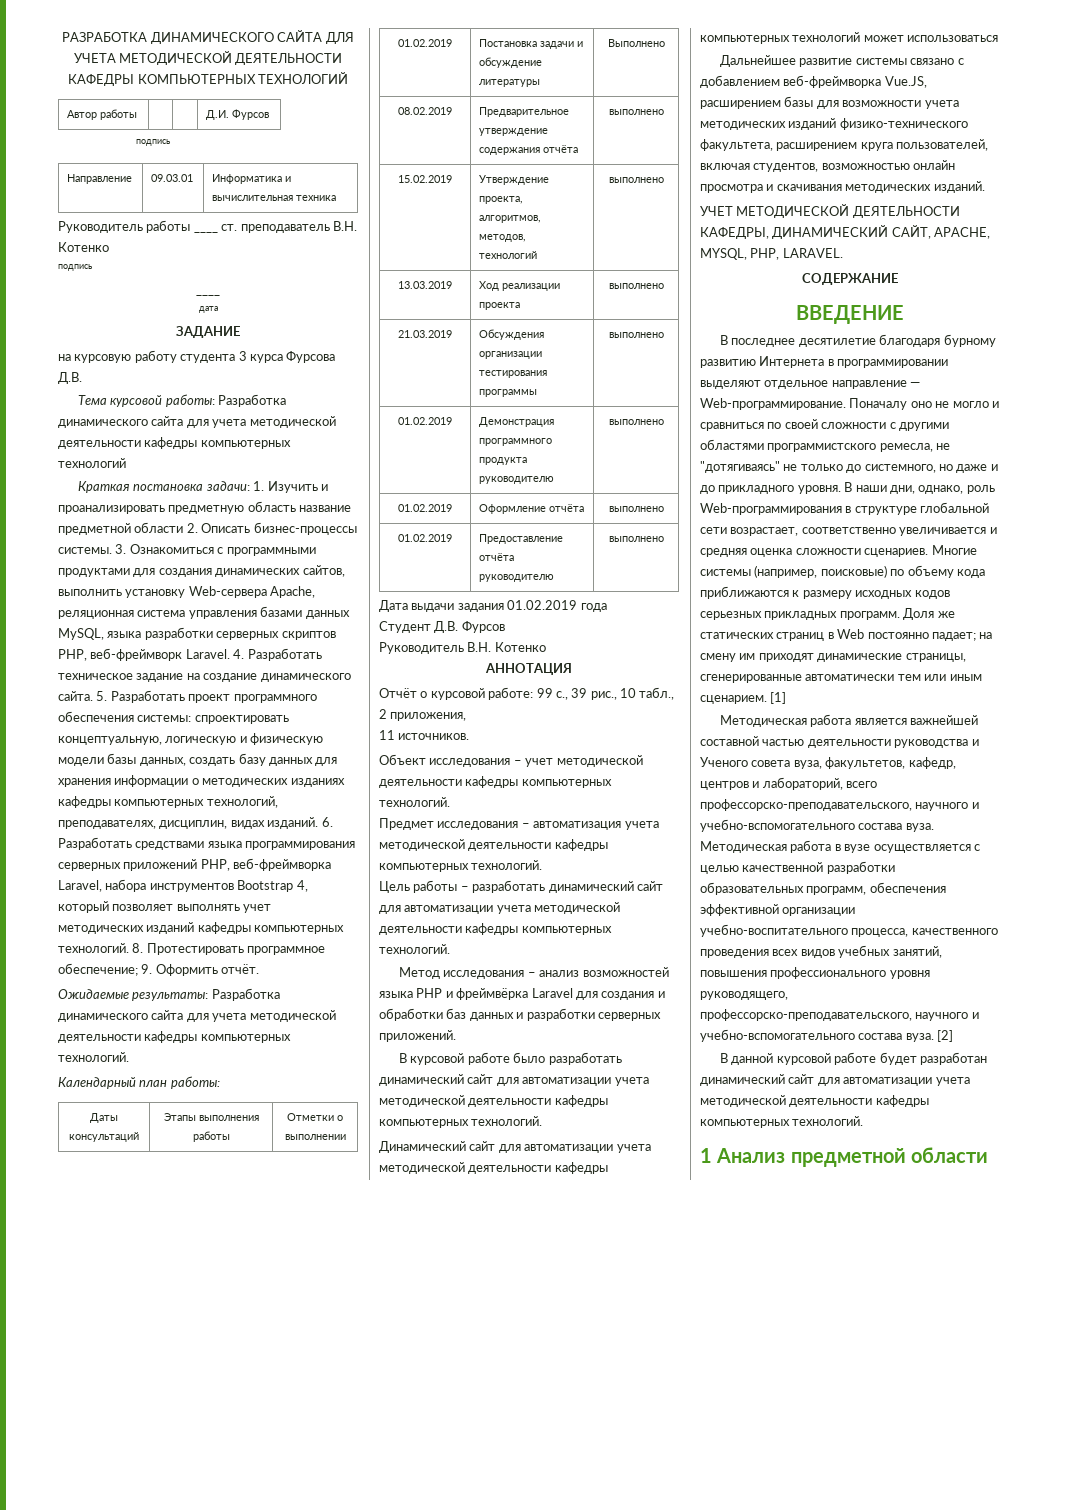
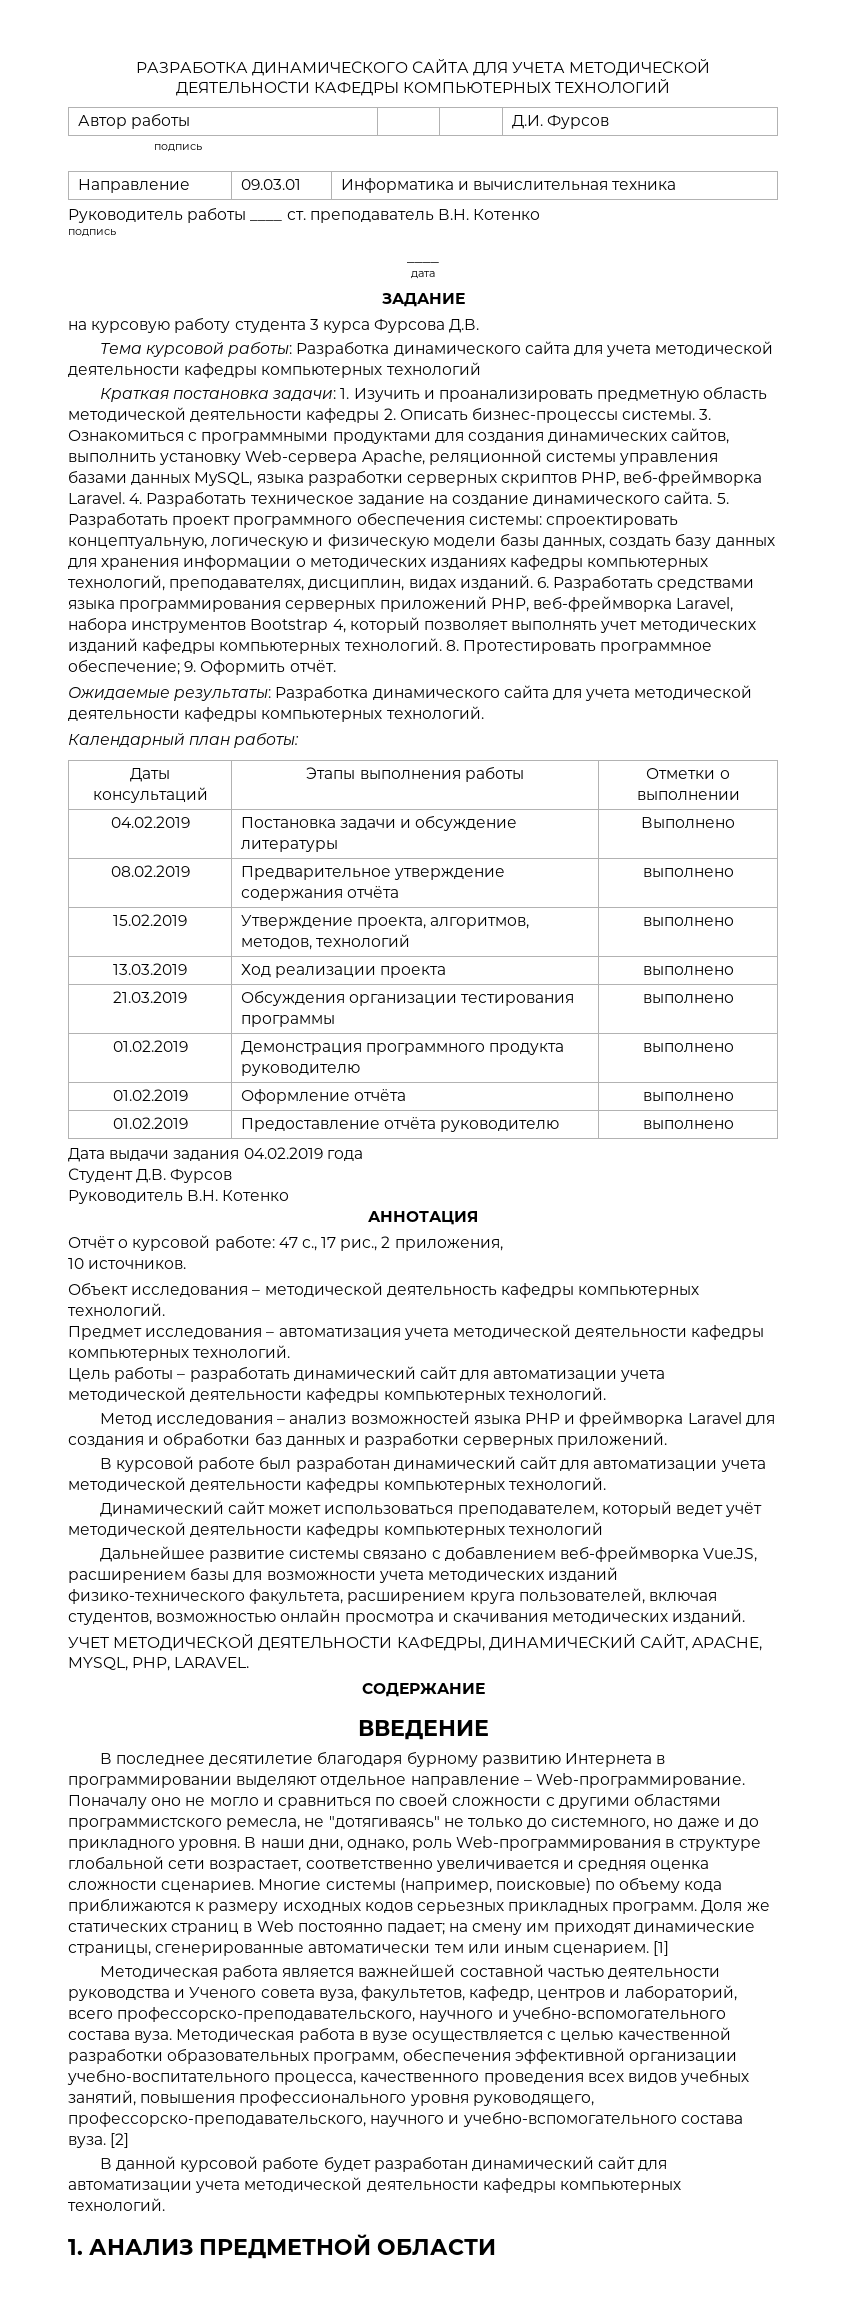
[299,505,352,512] [58,522,184,535] название предметной области -> [68,407,380,423] методической деятельности кафедры
[58,610,186,619] реляционная система -> [428,449,616,465] реляционной системы
[90,648,183,661] веб-фреймворк -> [623,470,763,486] веб-фреймворка
[398,39,452,47] 01.02.2019 -> [110,816,190,828] 04.02.2019
[507,600,578,610] 01.02.2019 -> [243,1147,323,1159] 04.02.2019
[536,687,675,700] 99 с., 39 рис., 10 табл., -> [278,1237,378,1251] 47 с., 17 рис.,
[379,730,395,740] 11 -> [68,1258,84,1269] 10
[525,755,643,767] [379,779,462,788] учет методической деятельности -> [264,1282,497,1297] методической деятельность
[456,988,529,1000] фреймвёрка -> [579,1411,684,1427] фреймворка
[513,1052,622,1065] было разработать -> [259,1456,390,1472] был разработан
[498,1144,651,1153] [379,1162,608,1174] [700,32,999,44] для автоматизации учета методической деятельности кафедры компьютерных технологий может использоваться -> [268,1501,763,1517] [68,1522,603,1538] может использоваться преподавателем, который ведет учёт методической деятельности кафедры компьютерных технологий
[910,382,921,387] — -> [523,1780,532,1785] –
[700,1147,988,1167] 1 Анализ предметной области -> [68,2234,496,2259] 1. АНАЛИЗ ПРЕДМЕТНОЙ ОБЛАСТИ

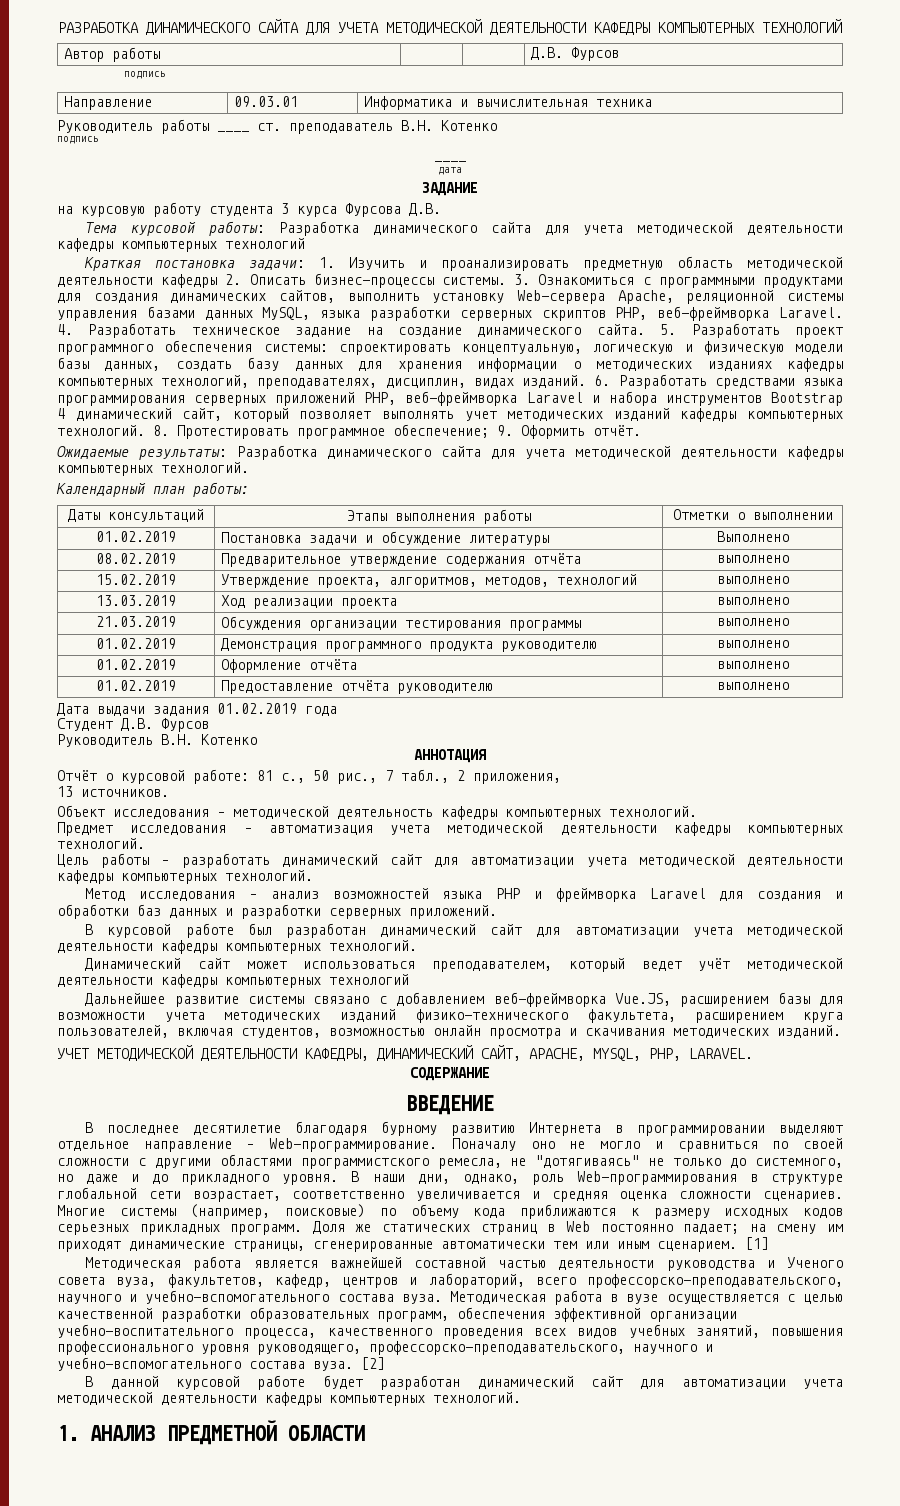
[511,115,543,129] Д.И. -> [530,47,563,60] Д.В.
[676,597,734,612] Laravel, -> [526,392,600,403] Laravel и
[332,619,346,633] 4, -> [57,408,223,421] 4 динамический сайт,
[110,816,190,828] 04.02.2019 -> [96,531,176,542] 01.02.2019
[243,1147,323,1159] 04.02.2019 -> [217,703,297,714] 01.02.2019
[278,1237,378,1251] 47 с., 17 рис., -> [257,769,449,784] 81 с., 50 рис., 7 табл.,
[68,1258,84,1269] 10 -> [57,786,73,797] 13

